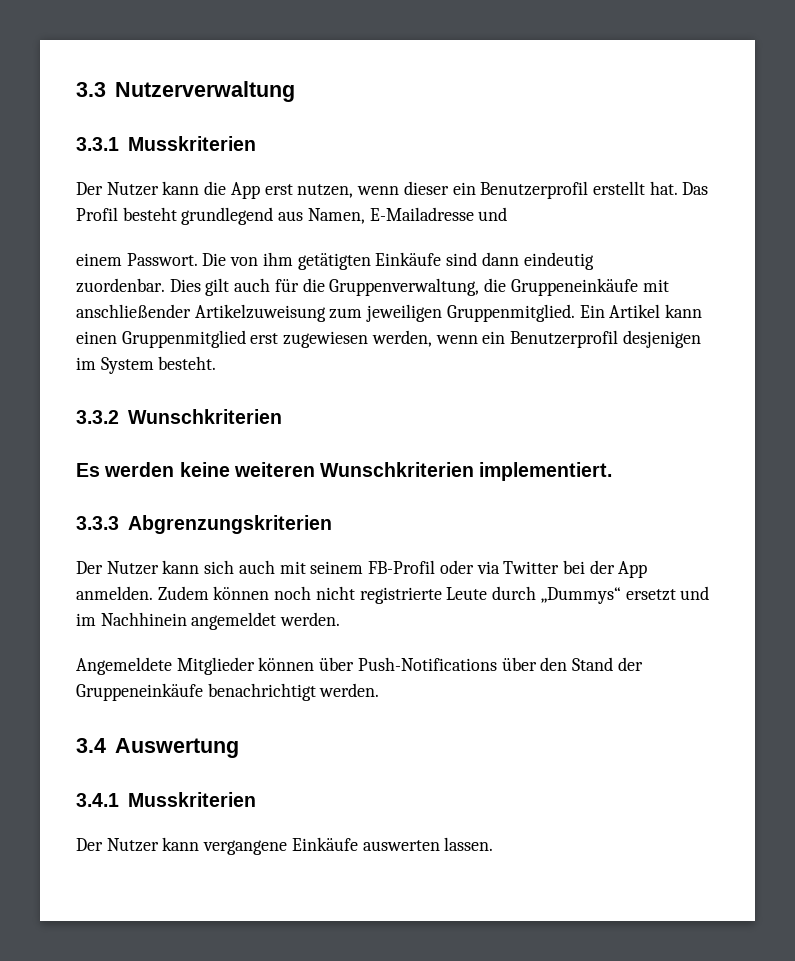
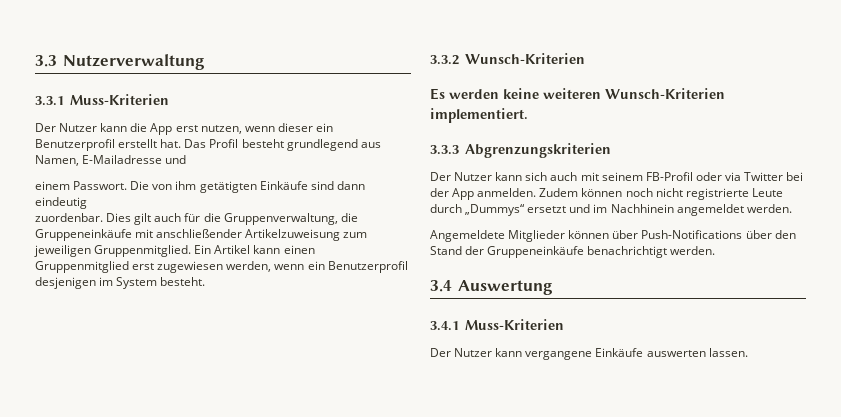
[127,136,256,151] Musskriterien -> [69,94,169,105] Muss-Kriterien
[127,409,282,424] Wunschkriterien -> [464,53,585,64] Wunsch-Kriterien
[320,462,475,477] Wunschkriterien -> [605,88,725,99] Wunsch-Kriterien
[127,792,256,807] Musskriterien -> [464,319,564,330] Muss-Kriterien

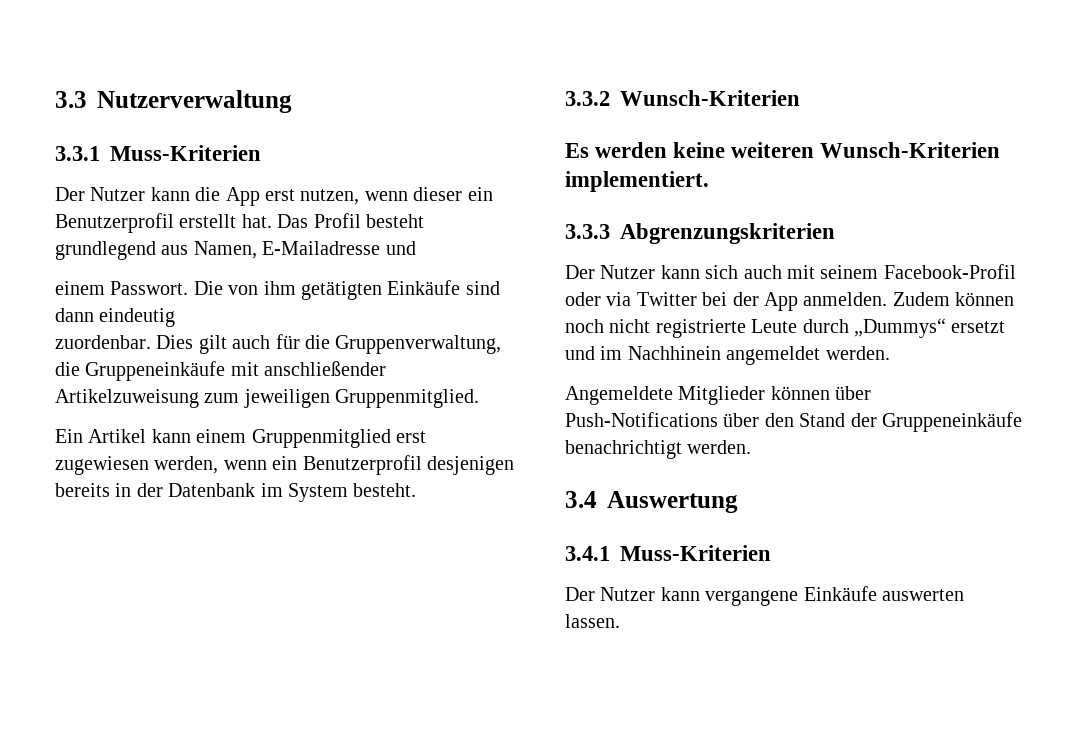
(192, 251) none -> (480, 398) //
[283,245,315,254] einen -> [196,429,247,443] einem
(96, 283) none -> [55,483,256,497] bereits in der Datenbank
[645,172,693,181] FB-Profil -> [883,264,1016,279] Facebook-Profil

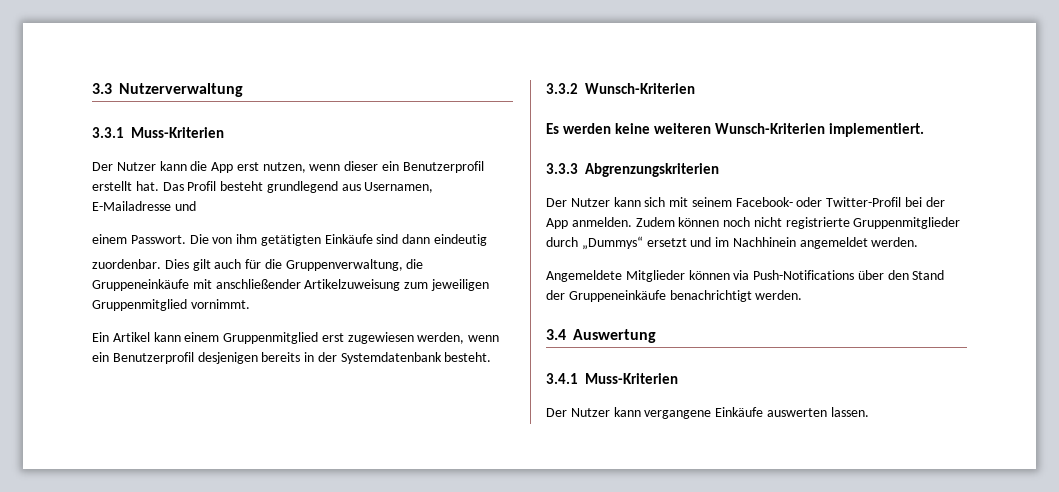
[193,241,257,259] Namen, -> [364,182,434,193] Usernamen,
[335,389,480,408] Gruppenmitglied. -> [92,299,250,311] Gruppenmitglied vornimmt.
[168,483,348,502] Datenbank im System -> [340,352,442,364] Systemdatenbank
[743,265,782,279] auch -> (666, 202) none
[883,264,1016,279] [565,292,697,306] Facebook-Profil oder via Twitter -> [735,197,902,207] Facebook- oder Twitter-Profil
[751,319,798,333] Leute -> [853,217,961,229] Gruppenmitglieder
[835,386,872,400] über -> [733,270,750,280] via

